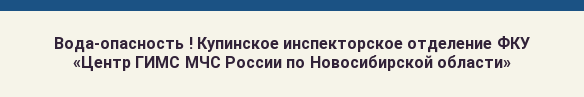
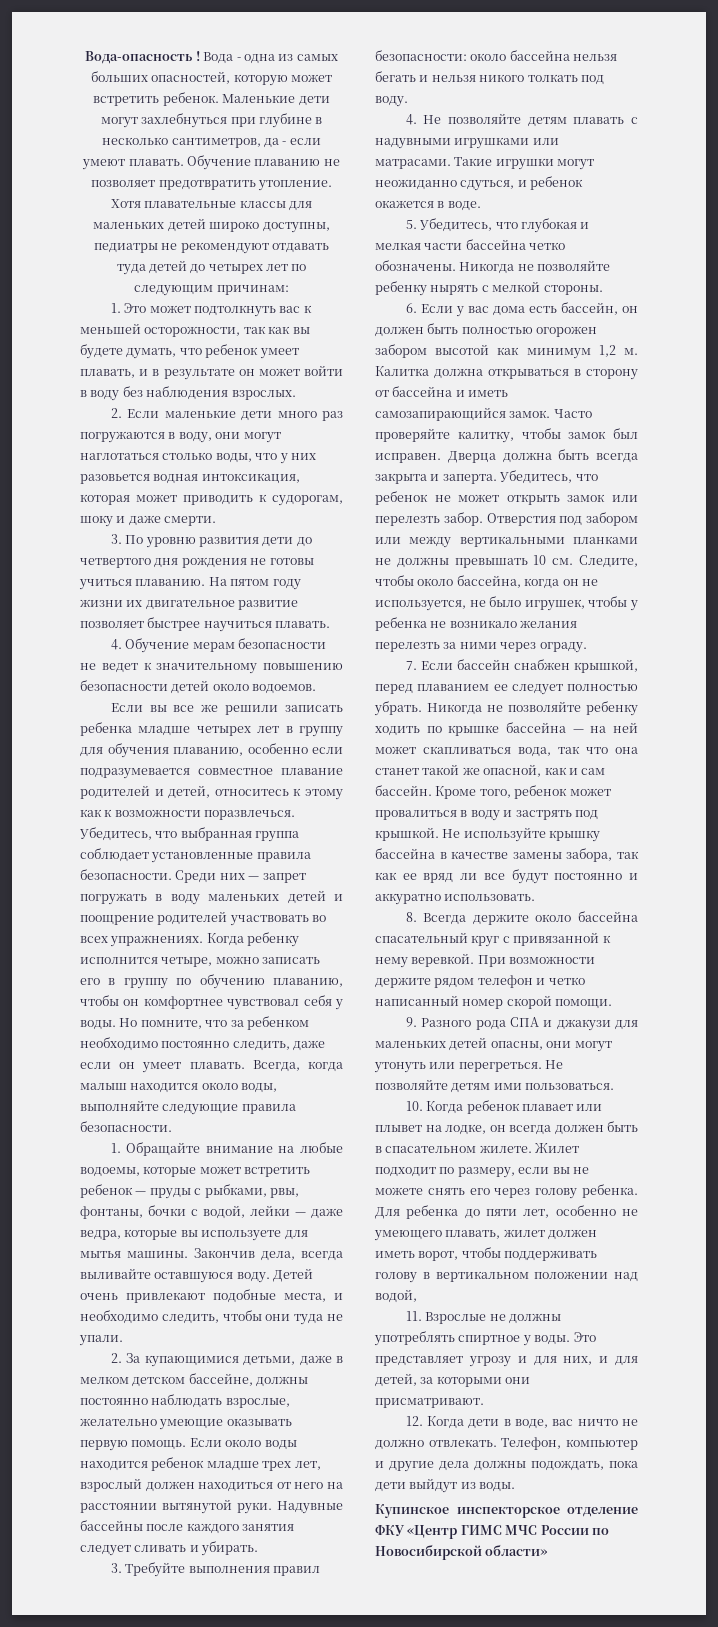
(193, 43) none -> [203,52,338,64] [90,71,333,86] [93,92,330,106] [100,113,323,128] [102,137,321,148] [82,155,340,170] [91,180,332,191] [110,199,313,211] [93,218,330,233] [93,242,330,254] [116,260,307,275] [134,285,289,296] [110,303,312,317] [80,323,310,337] [80,344,299,359] [80,365,343,380] [80,386,296,401] [110,408,344,421] [80,431,281,443] [80,452,316,464] [80,473,300,484] [80,494,343,506] [80,515,217,527] [110,534,312,548] [80,557,314,568] [79,577,301,590] [80,599,299,610] [80,617,331,632] [110,638,326,653] [80,662,343,674] [80,680,317,694] [110,703,343,715] [80,722,343,737] [80,743,343,758] [80,768,343,779] [80,785,343,800] [80,809,296,820] [79,827,300,842] [80,848,311,863] [80,869,306,883] [80,890,343,905] [80,911,327,926] [80,932,300,947] [80,956,321,967] [80,974,343,989] [80,995,343,1010] [80,1016,309,1030] [80,1037,326,1051] [80,1060,343,1073] [80,1082,278,1093] [80,1100,296,1115] [80,1121,172,1132] [110,1142,343,1156] [80,1166,311,1177] [80,1184,299,1199] [80,1205,343,1219] [80,1229,308,1241] [80,1248,343,1261] [80,1268,314,1283] [80,1289,343,1303] [80,1310,344,1325] [79,1335,123,1346] [110,1353,344,1367] [80,1373,309,1387] [80,1394,290,1408] [80,1418,292,1430] [80,1438,297,1451] [80,1457,321,1471] [80,1478,343,1492] [80,1499,343,1514] [80,1520,295,1534] [80,1541,259,1556] [110,1562,320,1577] [375,50,618,61] [375,71,604,85] [375,96,408,107] [405,113,638,127] [375,137,559,149] [375,157,595,170] [375,176,584,191] [375,200,481,211] [405,218,590,233] [375,239,566,250] [375,260,611,274] [375,281,603,296] [405,302,638,317] [375,323,598,337] [375,344,638,359] [375,366,638,380] [375,386,509,397] [375,407,592,421] [375,428,638,443] [375,449,638,463] [375,470,598,484] [375,491,638,505] [375,512,638,526] [375,536,638,548] [375,555,638,568] [375,575,598,589] [375,596,638,611] [375,617,578,631] [375,642,587,653] [405,659,638,673] [375,684,638,695] [374,701,638,716] [375,722,638,736] [375,746,638,757] [375,764,606,777] [375,785,611,799] [375,810,598,821] [375,827,601,842] [375,848,639,862] [375,869,638,884] [375,893,536,905] [405,911,638,925] [375,932,611,947] [375,953,596,968] [375,975,585,988] [375,995,613,1009] [405,1017,638,1031] [375,1037,612,1052] [374,1060,564,1073] [375,1079,615,1093] [405,1100,603,1114] [375,1121,638,1135] [375,1143,580,1153] [375,1167,589,1178] [375,1184,638,1199] [375,1205,638,1219] [374,1229,598,1241] [375,1247,598,1261] [375,1271,638,1283] [375,1289,417,1303] [405,1311,561,1324] [374,1331,596,1346] [375,1356,638,1367] [375,1373,531,1387] [375,1398,484,1408] [405,1416,638,1429] [375,1437,638,1450] [375,1460,638,1472] [375,1478,516,1493] Вода - одна из самых больших опасностей, которую может встретить ребенок. Маленькие дети могут захлебнуться при глубине в несколько сантиметров, да - если умеют плавать. Обучение плаванию не позволяет предотвратить утопление. Хотя плавательные классы для маленьких детей широко доступны, педиатры не рекомендуют отдавать туда детей до четырех лет по следующим причинам: // 1. Это может подтолкнуть вас к меньшей осторожности, так как вы будете думать, что ребенок умеет плавать, и в результате он может войти в воду без наблюдения взрослых. // 2. Если маленькие дети много раз погружаются в воду, они могут наглотаться столько воды, что у них разовьется водная интоксикация, которая может приводить к судорогам, шоку и даже смерти. // 3. По уровню развития дети до четвертого дня рождения не готовы учиться плаванию. На пятом году жизни их двигательное развитие позволяет быстрее научиться плавать. // 4. Обучение мерам безопасности не ведет к значительному повышению безопасности детей около водоемов. // Если вы все же решили записать ребенка младше четырех лет в группу для обучения плаванию, особенно если подразумевается совместное плавание родителей и детей, относитесь к этому как к возможности поразвлечься. Убедитесь, что выбранная группа соблюдает установленные правила безопасности. Среди них — запрет погружать в воду маленьких детей и поощрение родителей участвовать во всех упражнениях. Когда ребенку исполнится четыре, можно записать его в группу по обучению плаванию, чтобы он комфортнее чувствовал себя у воды. Но помните, что за ребенком необходимо постоянно следить, даже если он умеет плавать. Всегда, когда малыш находится около воды, выполняйте следующие правила безопасности. // 1. Обращайте внимание на любые водоемы, которые может встретить ребенок — пруды с рыбками, рвы, фонтаны, бочки с водой, лейки — даже ведра, которые вы используете для мытья машины. Закончив дела, всегда выливайте оставшуюся воду. Детей очень привлекают подобные места, и необходимо следить, чтобы они туда не упали. // 2. За купающимися детьми, даже в мелком детском бассейне, должны постоянно наблюдать взрослые, желательно умеющие оказывать первую помощь. Если около воды находится ребенок младше трех лет, взрослый должен находиться от него на расстоянии вытянутой руки. Надувные бассейны после каждого занятия следует сливать и убирать. // 3. Требуйте выполнения правил безопасности: около бассейна нельзя бегать и нельзя никого толкать под воду. // 4. Не позволяйте детям плавать с надувными игрушками или матрасами. Такие игрушки могут неожиданно сдуться, и ребенок окажется в воде. // 5. Убедитесь, что глубокая и мелкая части бассейна четко обозначены. Никогда не позволяйте ребенку нырять с мелкой стороны. // 6. Если у вас дома есть бассейн, он должен быть полностью огорожен забором высотой как минимум 1,2 м. Калитка должна открываться в сторону от бассейна и иметь самозапирающийся замок. Часто проверяйте калитку, чтобы замок был исправен. Дверца должна быть всегда закрыта и заперта. Убедитесь, что ребенок не может открыть замок или перелезть забор. Отверстия под забором или между вертикальными планками не должны превышать 10 см. Следите, чтобы около бассейна, когда он не используется, не было игрушек, чтобы у ребенка не возникало желания перелезть за ними через ограду. // 7. Если бассейн снабжен крышкой, перед плаванием ее следует полностью убрать. Никогда не позволяйте ребенку ходить по крышке бассейна — на ней может скапливаться вода, так что она станет такой же опасной, как и сам бассейн. Кроме того, ребенок может провалиться в воду и застрять под крышкой. Не используйте крышку бассейна в качестве замены забора, так как ее вряд ли все будут постоянно и аккуратно использовать. // 8. Всегда держите около бассейна спасательный круг с привязанной к нему веревкой. При возможности держите рядом телефон и четко написанный номер скорой помощи. // 9. Разного рода СПА и джакузи для маленьких детей опасны, они могут утонуть или перегреться. Не позволяйте детям ими пользоваться. // 10. Когда ребенок плавает или плывет на лодке, он всегда должен быть в спасательном жилете. Жилет подходит по размеру, если вы не можете снять его через голову ребенка. Для ребенка до пяти лет, особенно не умеющего плавать, жилет должен иметь ворот, чтобы поддерживать голову в вертикальном положении над водой, // 11. Взрослые не должны употреблять спиртное у воды. Это представляет угрозу и для них, и для детей, за которыми они присматривают. // 12. Когда дети в воде, вас ничто не должно отвлекать. Телефон, компьютер и другие дела должны подождать, пока дети выйдут из воды. //

